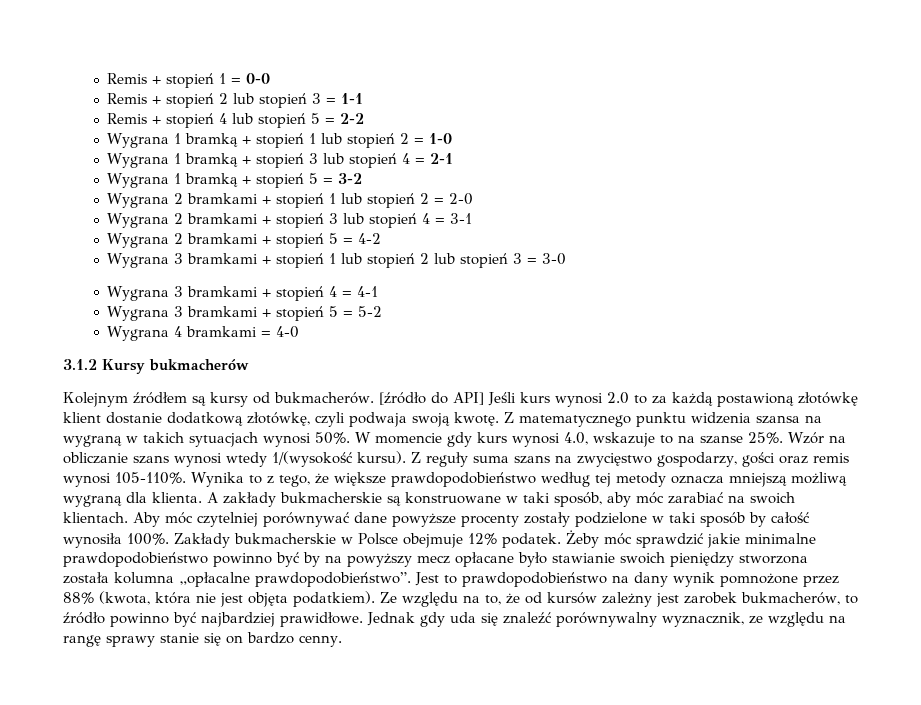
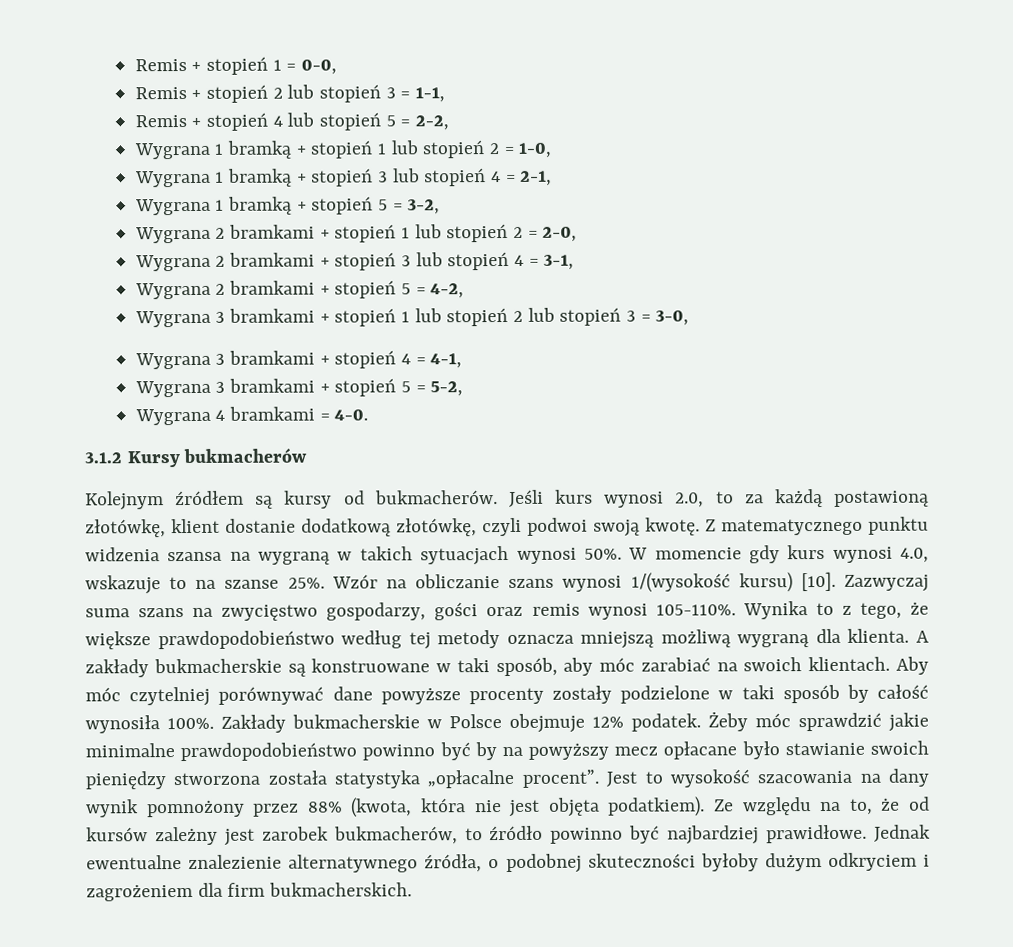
[246,73,271,84] 0-0 -> [300,59,337,75] 0-0,
[341,93,364,104] 1-1 -> [414,87,445,103] 1-1,
[340,113,365,124] 2-2 -> [414,115,449,131] 2-2,
[429,133,453,144] 1-0 -> [518,142,553,158] 1-0,
[430,153,454,164] 2-1 -> [520,170,553,186] 2-1,
[338,173,363,184] 3-2 -> [407,199,441,215] 3-2,
[449,193,474,205] 2-0 -> [542,226,578,242] 2-0,
[450,213,473,224] 3-1 -> [543,254,575,270] 3-1,
[358,233,382,244] 4-2 -> [430,283,465,299] 4-2,
[542,253,567,265] 3-0 -> [655,310,690,326] 3-0,
[357,286,379,297] 4-1 -> [430,353,463,369] 4-1,
[358,306,383,317] 5-2 -> [430,381,464,397] 5-2,
[276,326,300,338] 4-0 -> [334,409,369,421] 4-0.
[378,392,484,405] [źródło do API] -> (498, 497) none
[606,392,629,404] 2.0 -> [675,492,705,508] 2.0,
[797,392,858,406] złotówkę -> [85,519,166,538] złotówkę,
[349,412,407,427] podwaja -> [527,517,588,536] podwoi
[226,451,468,467] wtedy 1/(wysokość kursu). Z reguły -> [630,571,929,593] 1/(wysokość kursu) [10]. Zazwyczaj
[114,572,607,587] kolumna „opłacalne prawdopodobieństwo”. Jest to prawdopodobieństwo -> [334,769,853,789] statystyka „opłacalne procent”. Jest to wysokość szacowania
[720,573,798,587] pomnożone -> [146,799,245,818] pomnożony
[420,612,846,627] [63,632,342,647] gdy uda się znaleźć porównywalny wyznacznik, ze względu na rangę sprawy stanie się on bardzo cenny. -> [86,852,931,874] [86,882,413,902] ewentualne znalezienie alternatywnego źródła, o podobnej skuteczności byłoby dużym odkryciem i zagrożeniem dla firm bukmacherskich.

